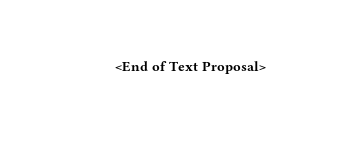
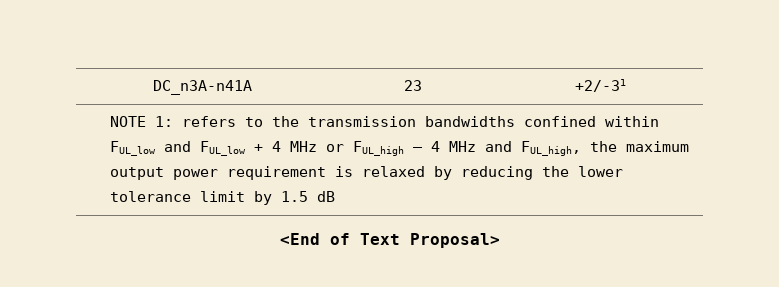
(115, 66) none -> [152,80,252,95] [404,80,422,91] [575,79,626,92] [110,116,660,127] [110,141,690,156] [110,166,624,180] [110,191,336,205] DC_n3A-n41A | 23 | +2/-31 // NOTE 1: refers to the transmission bandwidths confined within FUL_low and FUL_low + 4 MHz or FUL_high – 4 MHz and FUL_high, the maximum output power requirement is relaxed by reducing the lower tolerance limit by 1.5 dB //

